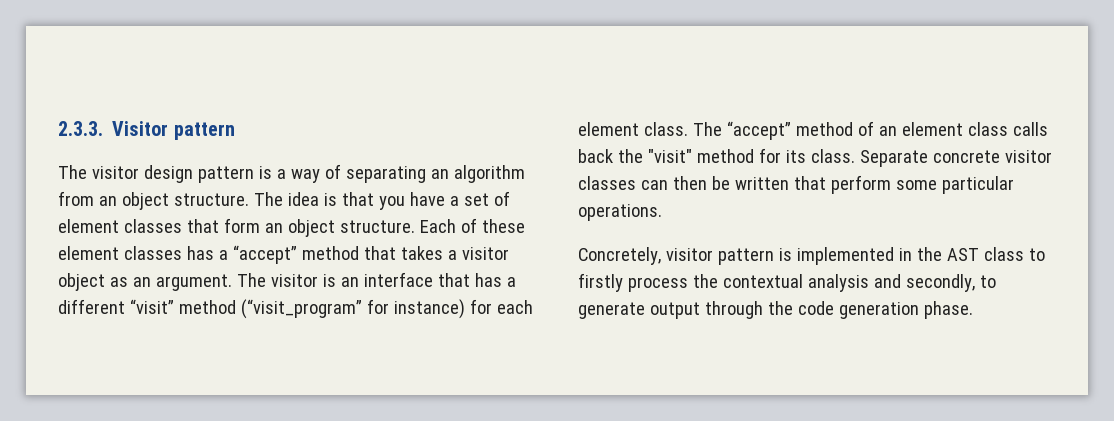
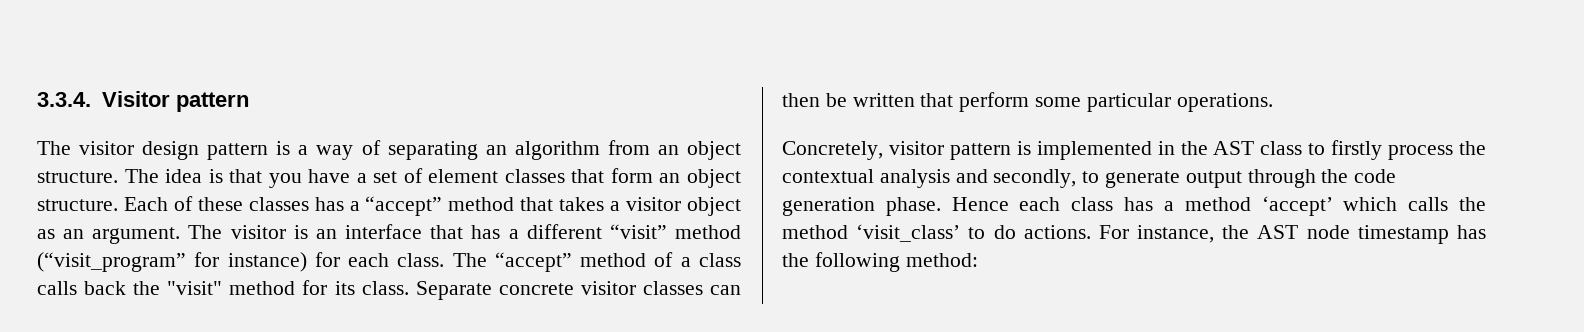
[58,121,103,136] 2.3.3. -> [37,92,91,107] 3.3.4.
[58,246,119,260] element -> (243, 204) none
[578,122,639,136] element -> (390, 260) none
[878,122,963,136] an element -> [680,257,691,267] a
(973, 310) none -> [951,196,1486,216] [782,224,1486,244] [782,252,978,272] Hence each class has a method ‘accept’ which calls the method ‘visit_class’ to do actions. For instance, the AST node timestamp has the following method:

